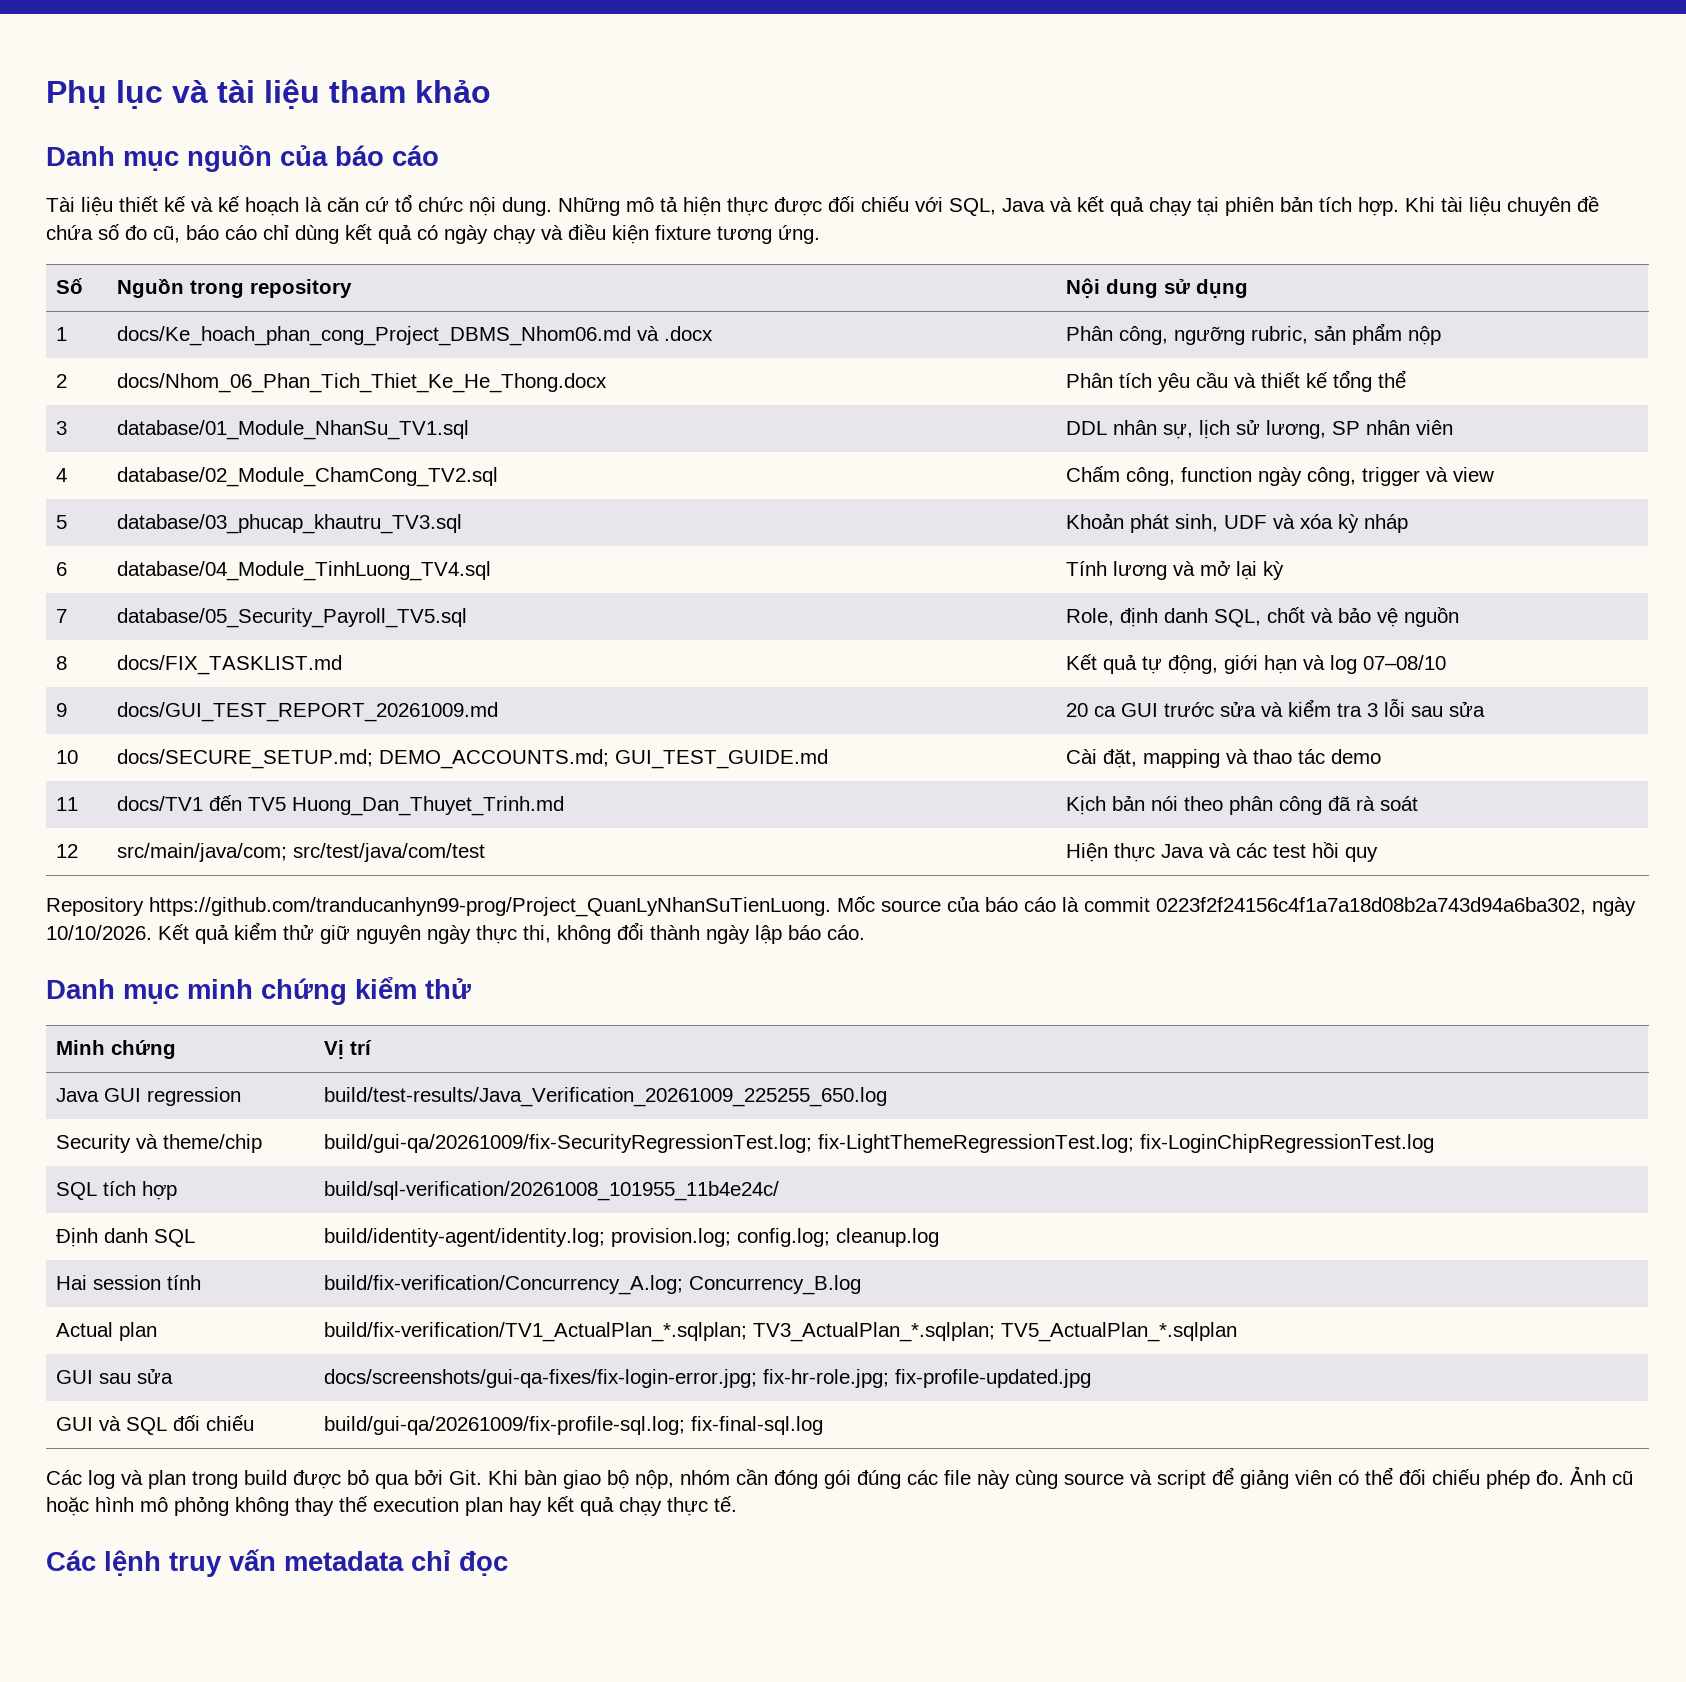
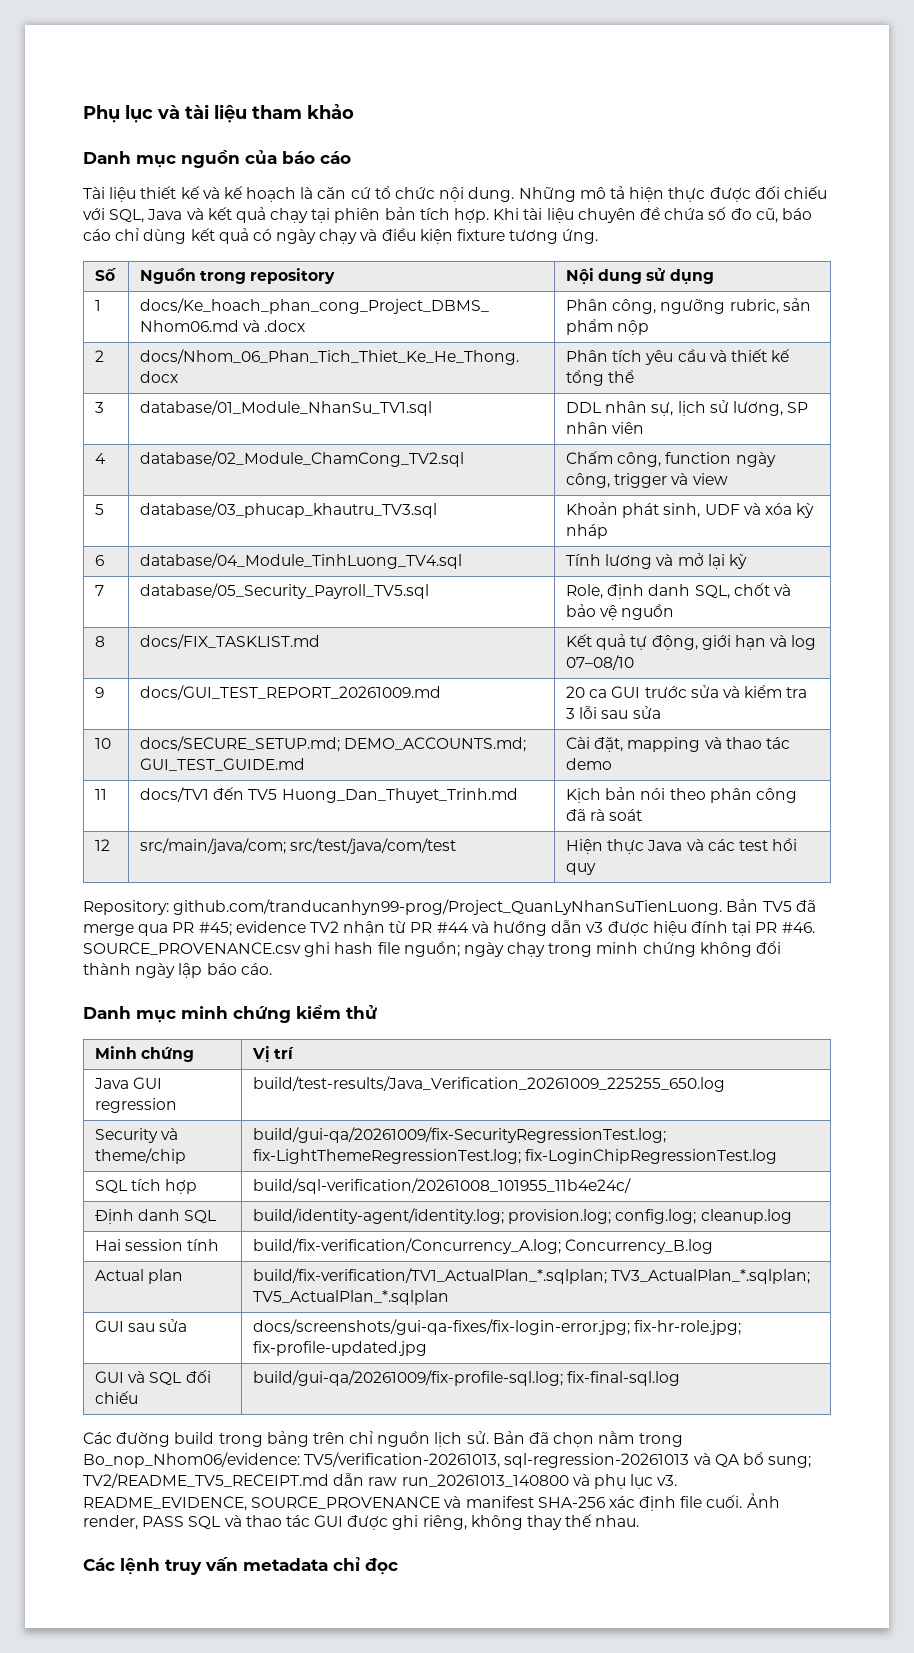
[46,896,1636,917] [46,922,551,944] Repository https://github.com/tranducanhyn99-prog/Project_QuanLyNhanSuTienLuong. Mốc source của báo cáo là commit 0223f2f24156c4f1a7a18d08b2a743d94a6ba302, ngày 10/10/2026. Kết quả kiểm thử giữ nguyên ngày thực thi, -> [83,899,816,915] [83,920,815,936] [83,941,696,957] Repository: github.com/tranducanhyn99-prog/Project_QuanLyNhanSuTienLuong. Bản TV5 đã merge qua PR #45; evidence TV2 nhận từ PR #44 và hướng dẫn v3 được hiệu đính tại PR #46. SOURCE_PROVENANCE.csv ghi hash file nguồn; ngày chạy trong minh chứng
[88,1466,1633,1489] [46,1496,737,1516] log và plan trong build được bỏ qua bởi Git. Khi bàn giao bộ nộp, nhóm cần đóng gói đúng các file này cùng source và script để giảng viên có thể đối chiếu phép đo. Ảnh cũ hoặc hình mô phỏng không thay thế execution plan hay kết quả chạy thực tế. -> [116,1431,683,1447] [83,1452,812,1468] [83,1473,678,1489] [83,1493,780,1511] [83,1514,640,1530] đường build trong bảng trên chỉ nguồn lịch sử. Bản đã chọn nằm trong Bo_nop_Nhom06/evidence: TV5/verification-20261013, sql-regression-20261013 và QA bổ sung; TV2/README_TV5_RECEIPT.md dẫn raw run_20261013_140800 và phụ lục v3. README_EVIDENCE, SOURCE_PROVENANCE và manifest SHA-256 xác định file cuối. Ảnh render, PASS SQL và thao tác GUI được ghi riêng, không thay thế nhau.

